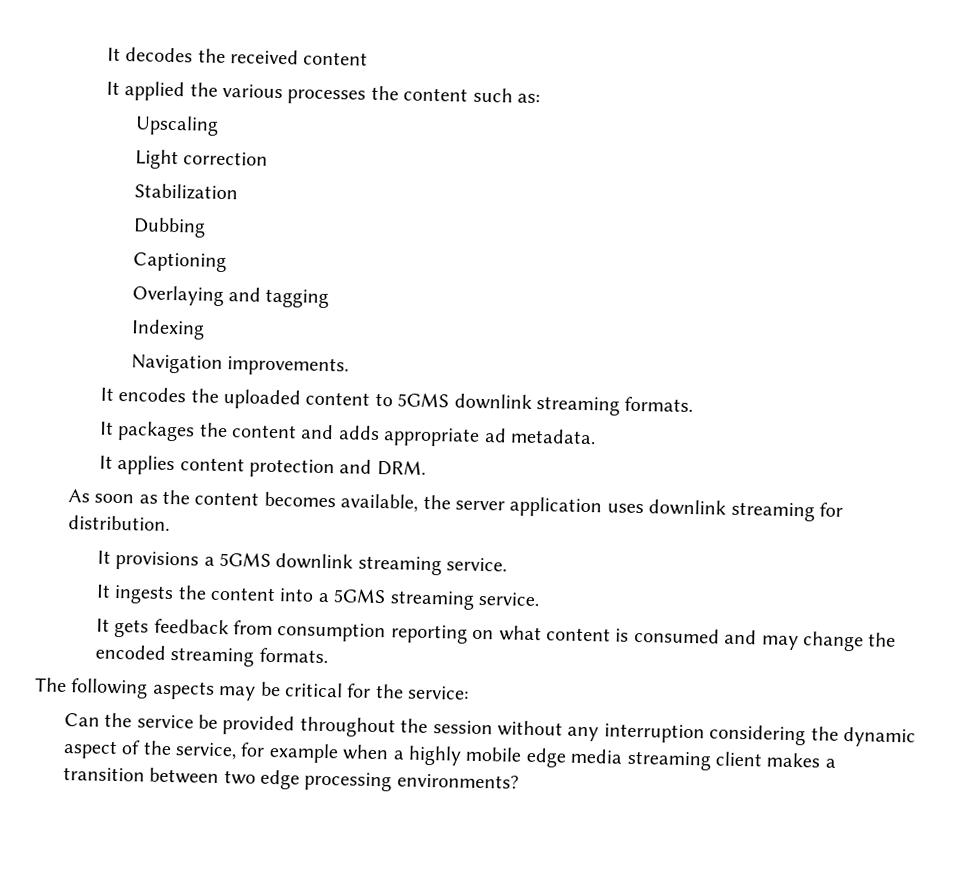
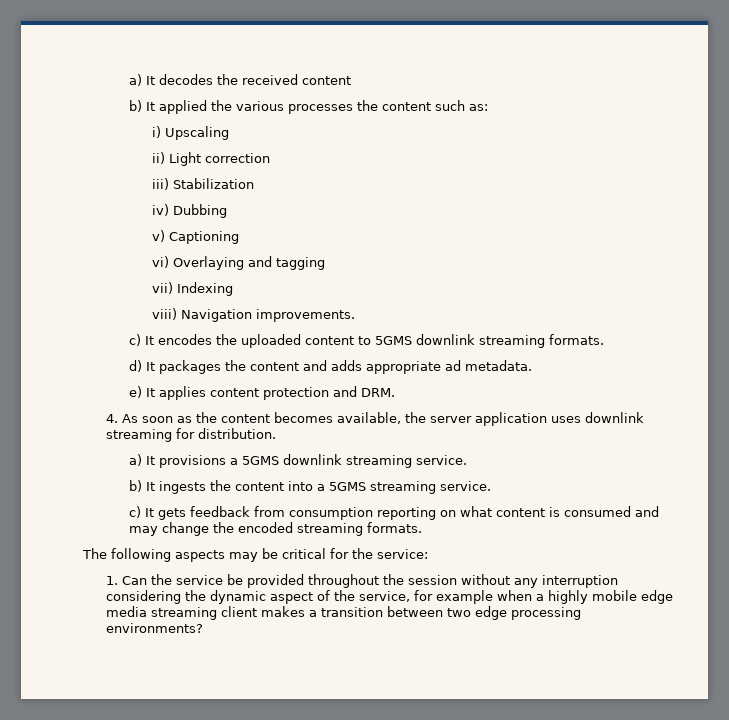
(106, 54) none -> [128,74,142,86] a)
(369, 58) none -> [128,100,142,112] b)
(540, 98) none -> [151,126,161,138] i)
(219, 125) none -> [151,152,165,164] ii)
(268, 158) none -> [151,178,169,190] iii)
(238, 192) none -> [151,204,169,216] iv)
(206, 227) none -> [151,230,165,242] v)
(227, 262) none -> [151,256,169,268] vi)
(330, 298) none -> [151,282,173,294] vii)
(205, 329) none -> [151,308,177,320] viii)
(349, 366) none -> [128,334,141,346] c)
(694, 404) none -> [128,360,142,372] d)
(596, 436) none -> [128,386,142,398] e)
(426, 467) none -> [105,414,118,423] 4.
(170, 523) none -> [128,454,142,466] a)
(508, 564) none -> [128,480,142,492] b)
(540, 599) none -> [128,506,141,518] c)
(470, 692) none -> [105,576,118,585] 1.

